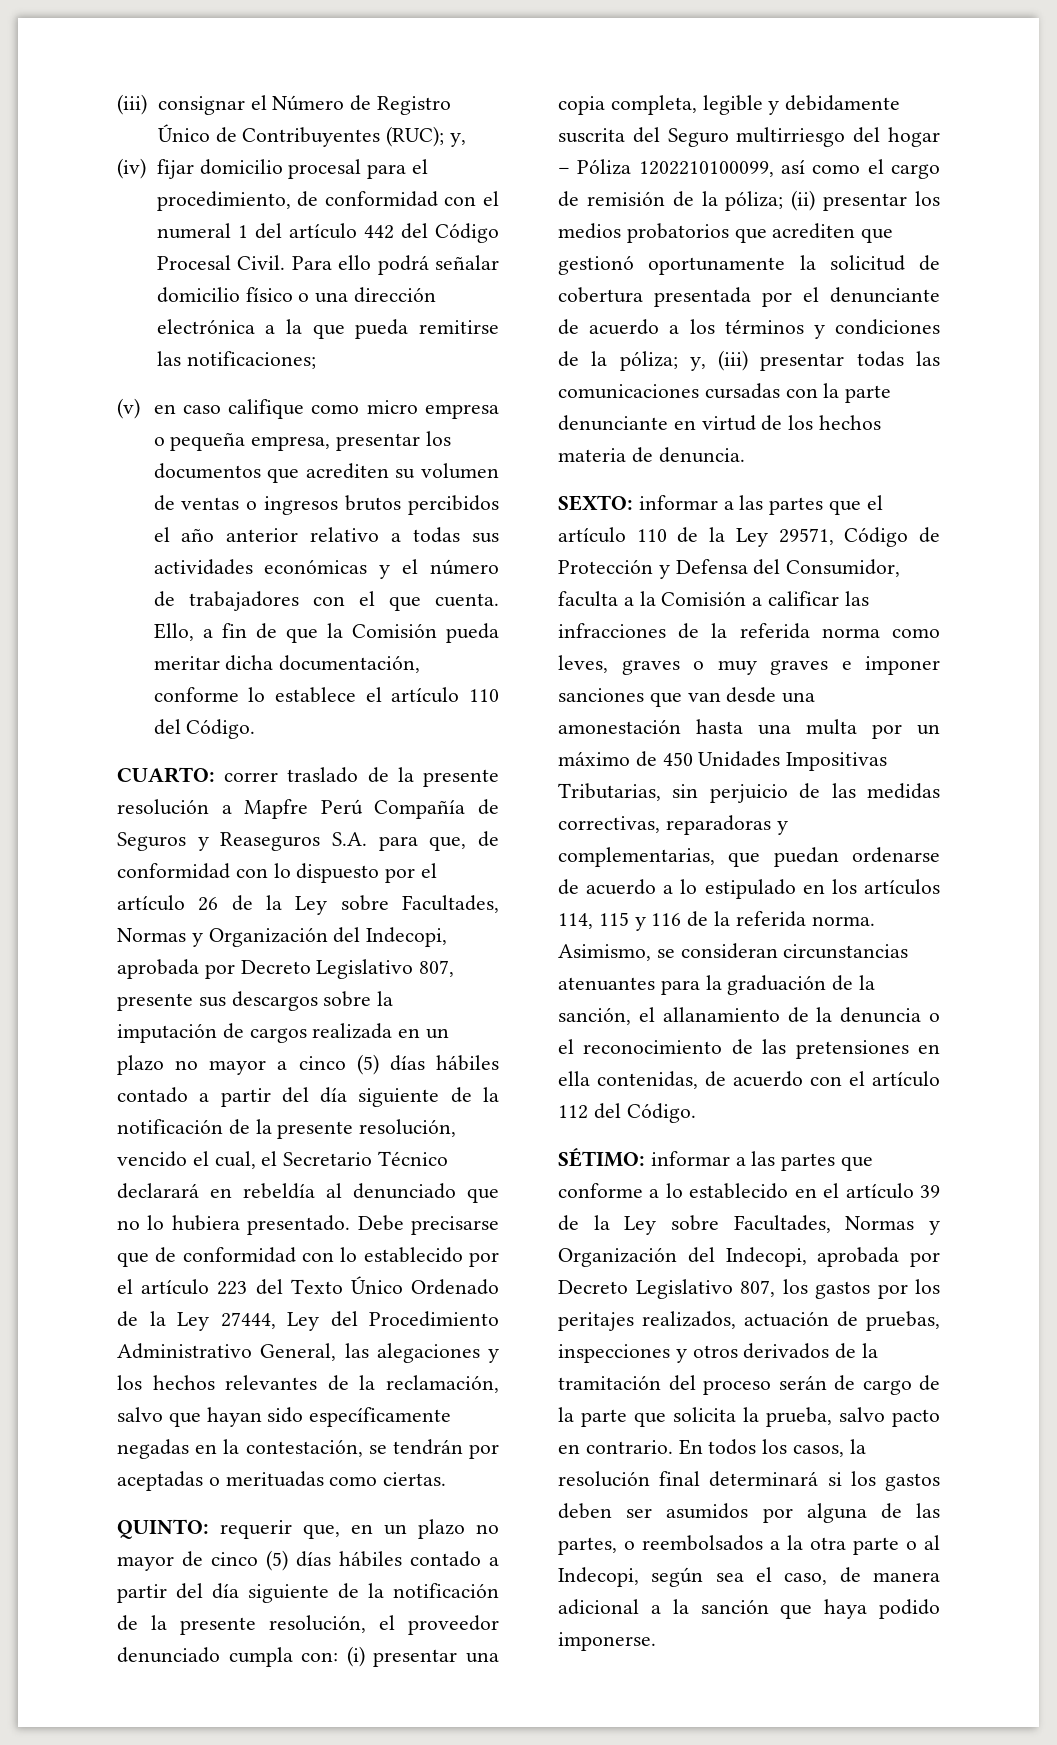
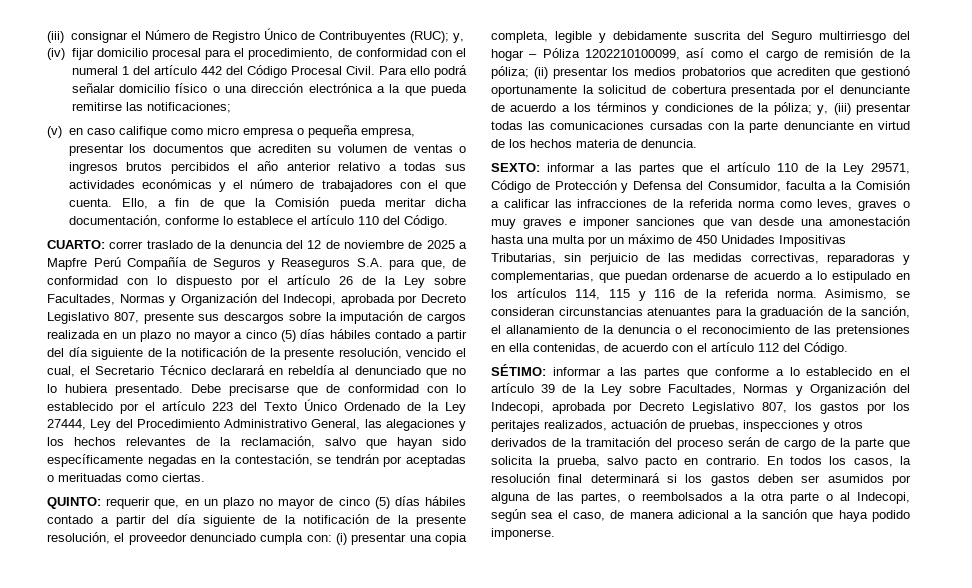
[422,769,499,787] [117,799,209,815] presente resolución -> [229,240,455,249] denuncia del 12 de noviembre de 2025

